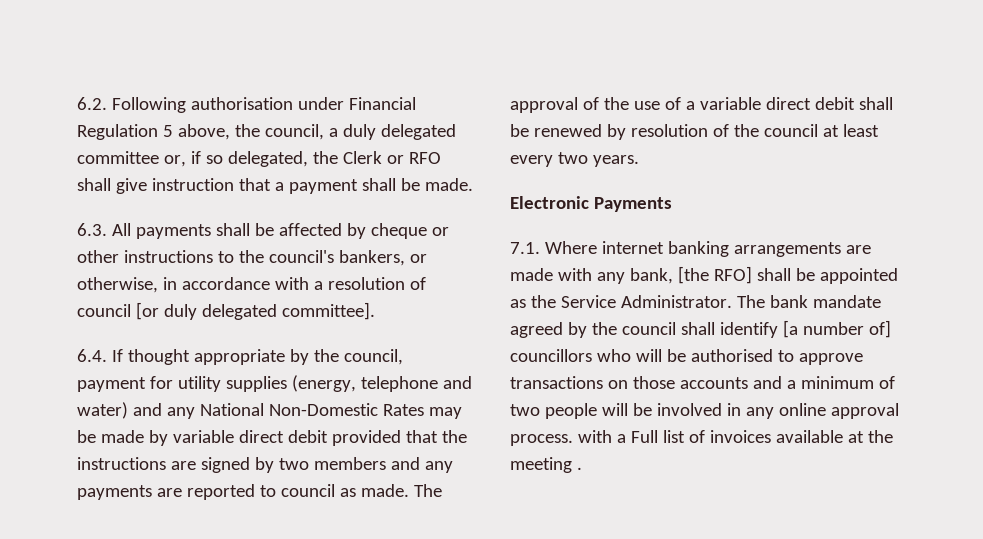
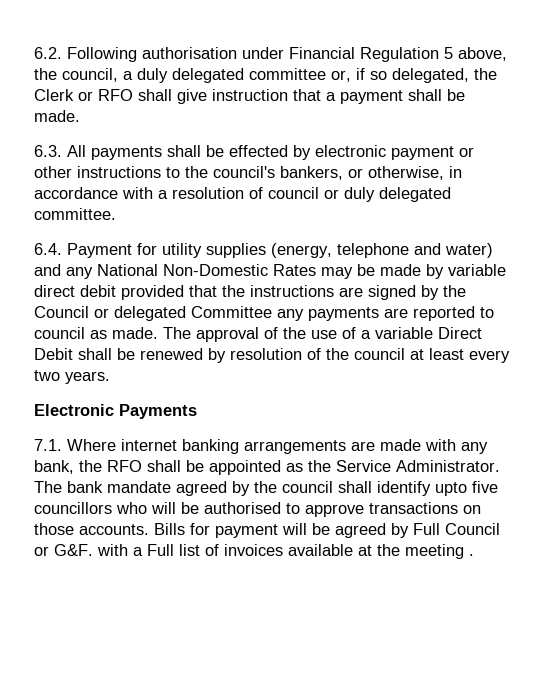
[278,223,427,239] affected by cheque -> [229,145,454,160] effected by electronic payment
[135,302,375,320] [or duly delegated committee]. -> [324,187,451,202] [34,208,116,220] or duly delegated committee.
[111,349,403,365] [77,377,146,392] If thought appropriate by the council, payment -> [67,243,132,258] Payment
[278,457,420,470] two members and -> [443,285,466,297] [34,306,272,321] the Council or delegated Committee
[765,97,855,110] direct debit -> [438,327,482,339] [34,348,73,360] Direct Debit
[677,266,752,284] [the RFO] -> [79,460,142,472] the RFO
[782,320,891,338] [a number of] -> [435,481,498,496] upto five
[679,376,895,389] [510,403,899,419] [510,434,573,446] accounts and a minimum of two people will be involved in any online approval process. -> [79,523,500,538] [34,544,93,556] accounts. Bills for payment will be agreed by Full Council or G&F.

